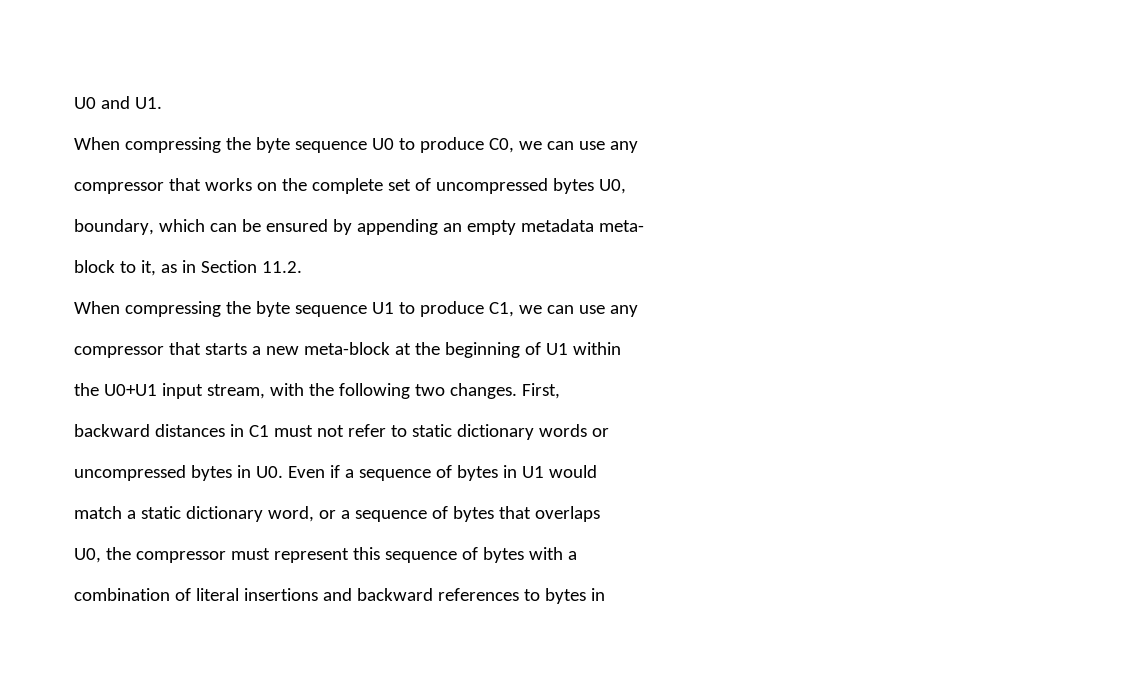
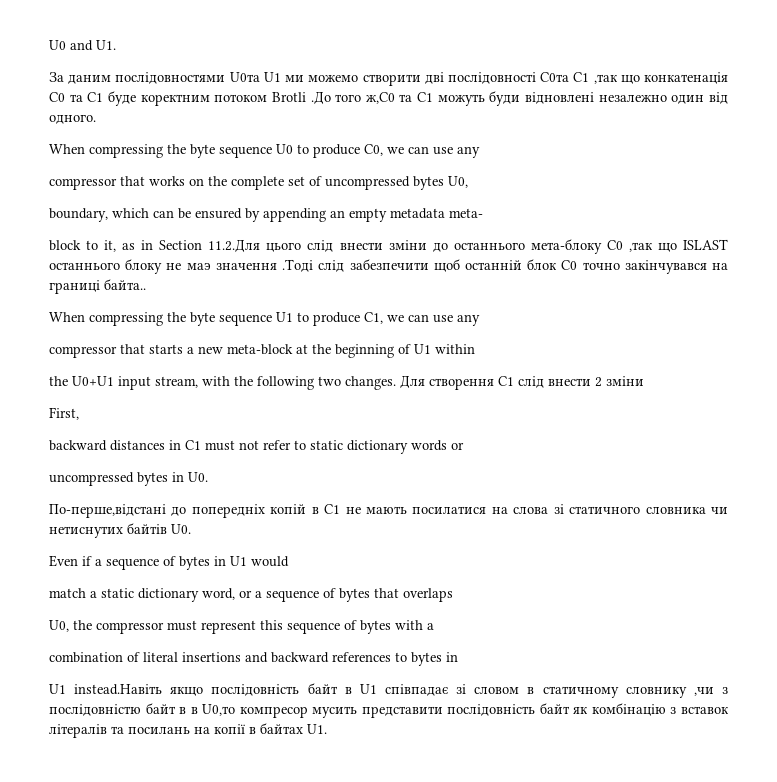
(162, 103) none -> [49,72,728,86] [49,91,728,106] [49,114,96,124] // За даним послідовностями U0та U1 ми можемо створити дві послідовності С0та С1 ,так що конкатенація С0 та С1 буде коректним потоком Brotli .До того ж,С0 та С1 можуть буди відновлені незалежно один від одного.
[261,261,302,273] 11.2. -> [208,239,728,254] [49,259,728,274] [49,279,146,294] 11.2.Для цього слід внести зміни до останнього мета-блоку С0 ,так що ISLAST останнього блоку не маэ значення .Тоді слід забезпечити щоб останній блок С0 точно закінчувався на границі байта..
(517, 391) none -> [400,375,644,390] Для створення С1 слід внести 2 зміни //
(283, 472) none -> [49,504,729,518] [49,523,191,538] // По-перше,відстані до попередніх копій в С1 не мають посилатися на слова зі статичного словника чи нетиснутих байтів U0. //
(605, 594) none -> [49,683,728,698] [49,703,730,718] [49,723,327,738] // U1 instead.Навіть якщо послідовність байт в U1 співпадає зі словом в статичному словнику ,чи з послідовністю байт в в U0,то компресор мусить представити послідовність байт як комбінацію з вставок літералів та посилань на копії в байтах U1.

